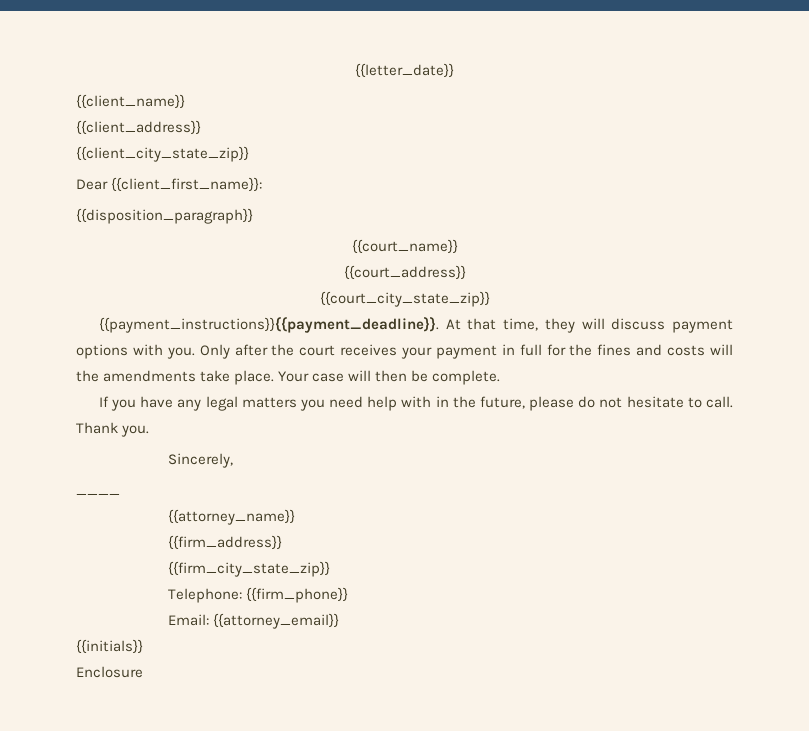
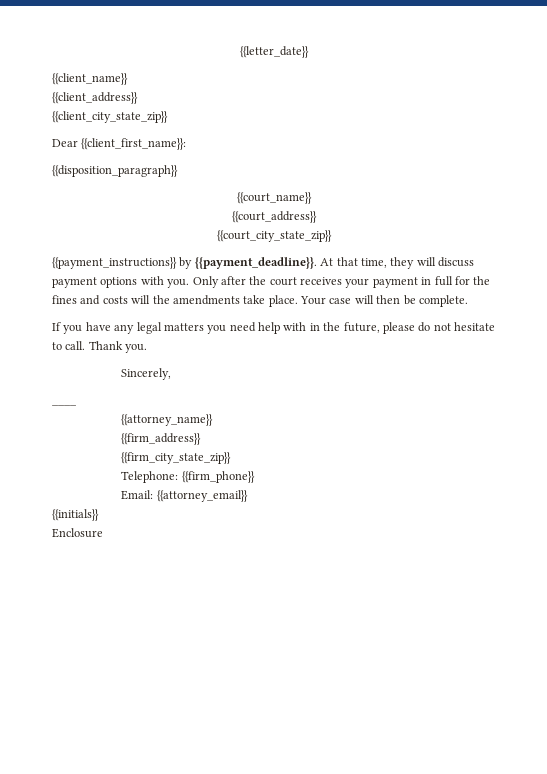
[98,317,439,333] {{payment_instructions}}{{payment_deadline}}. -> [52,257,317,269] {{payment_instructions}} by {{payment_deadline}}.

